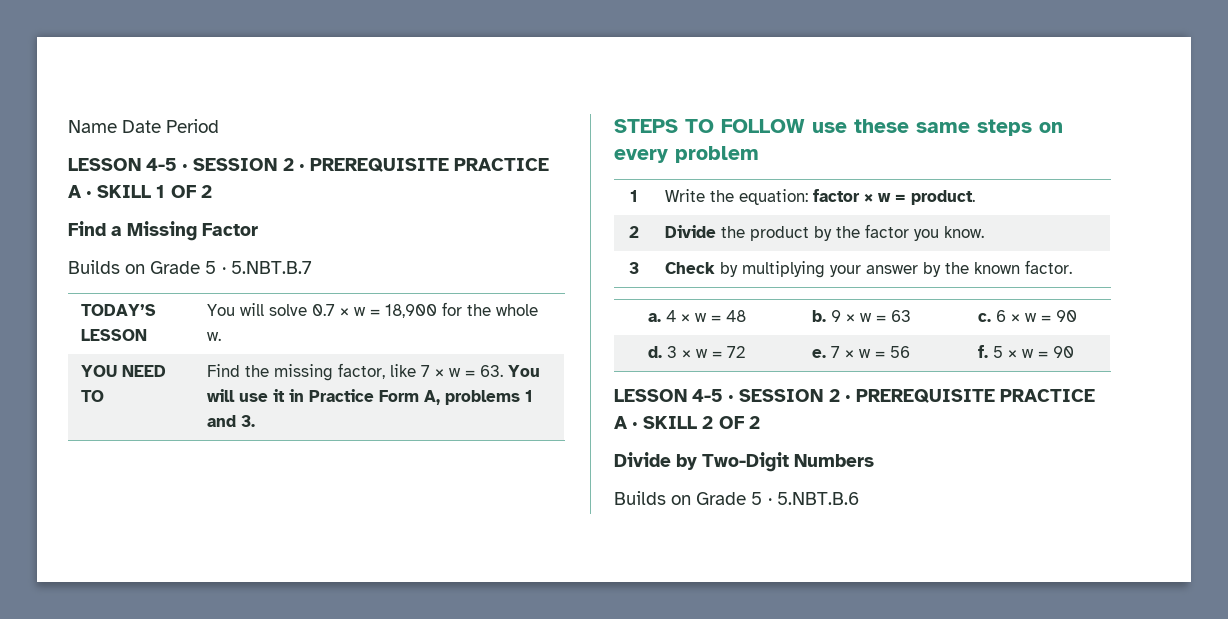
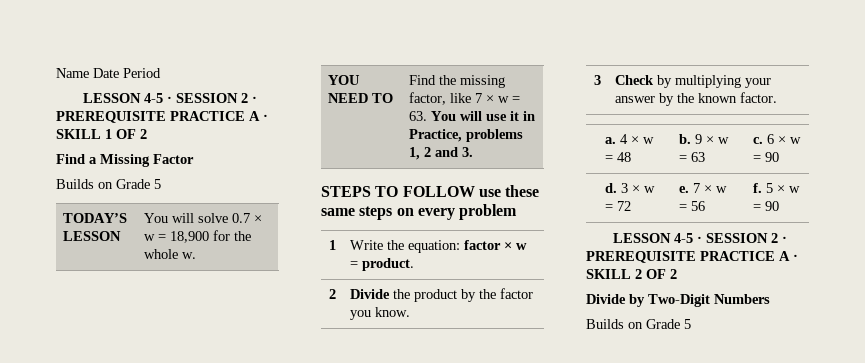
[221,261,312,274] · 5.NBT.B.7 -> (161, 184) none
[308,389,533,405] Practice Form A, problems 1 -> [409,129,524,142] [409,147,432,160] Practice, problems 1, 2
[767,492,859,505] · 5.NBT.B.6 -> (691, 324) none

